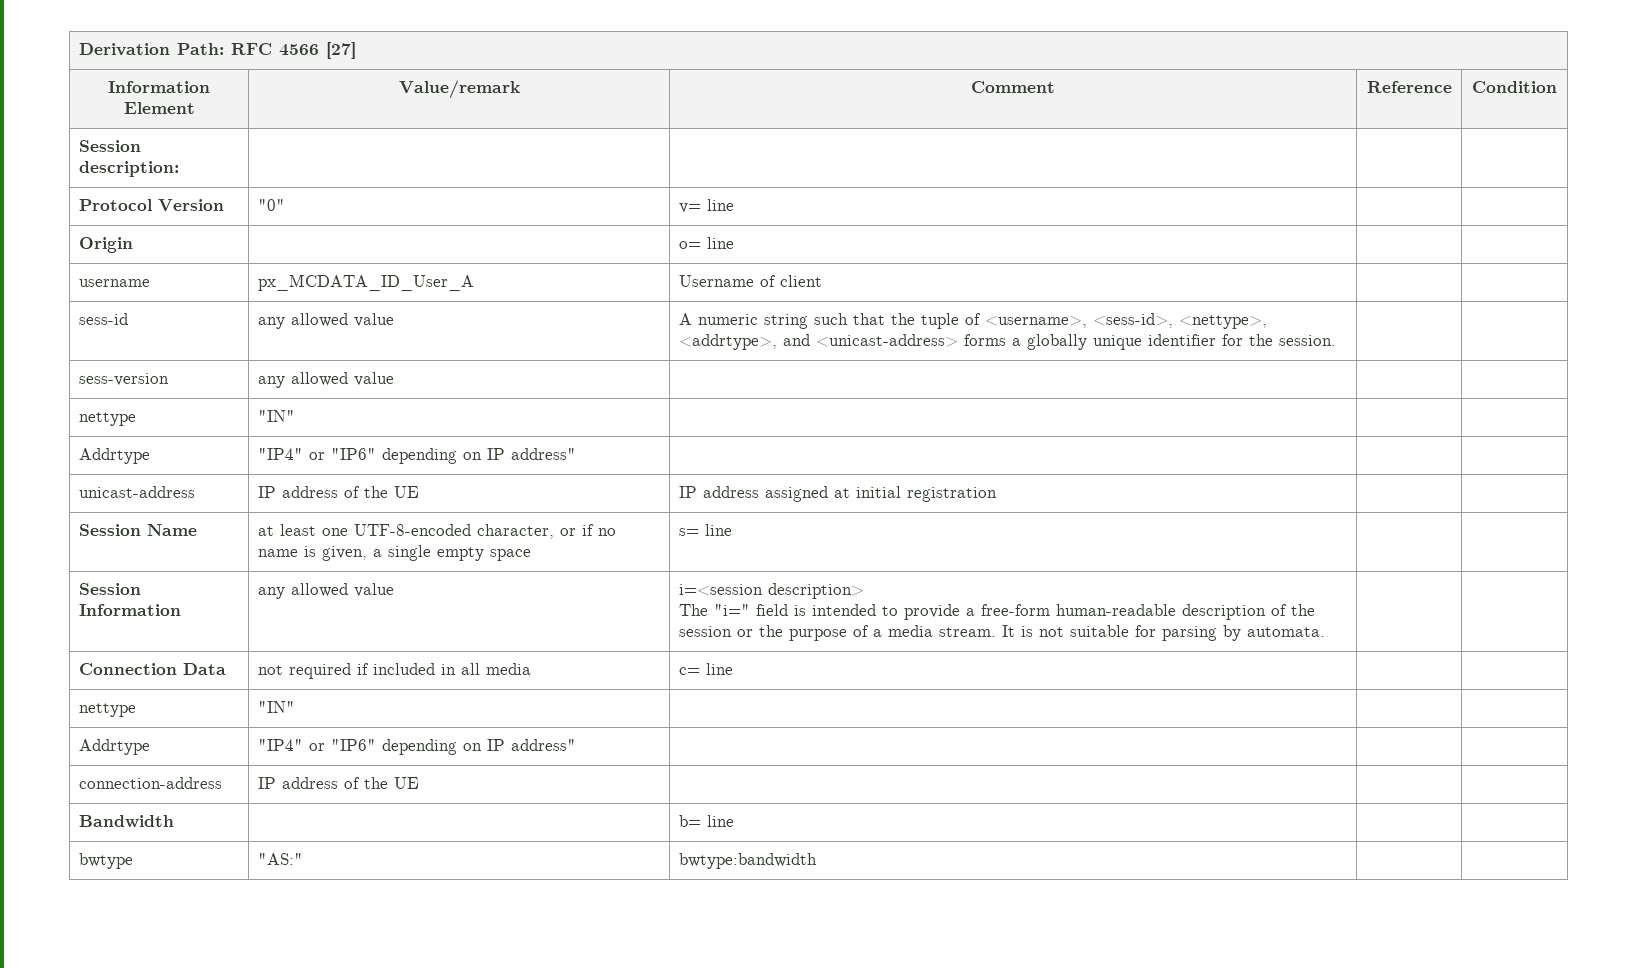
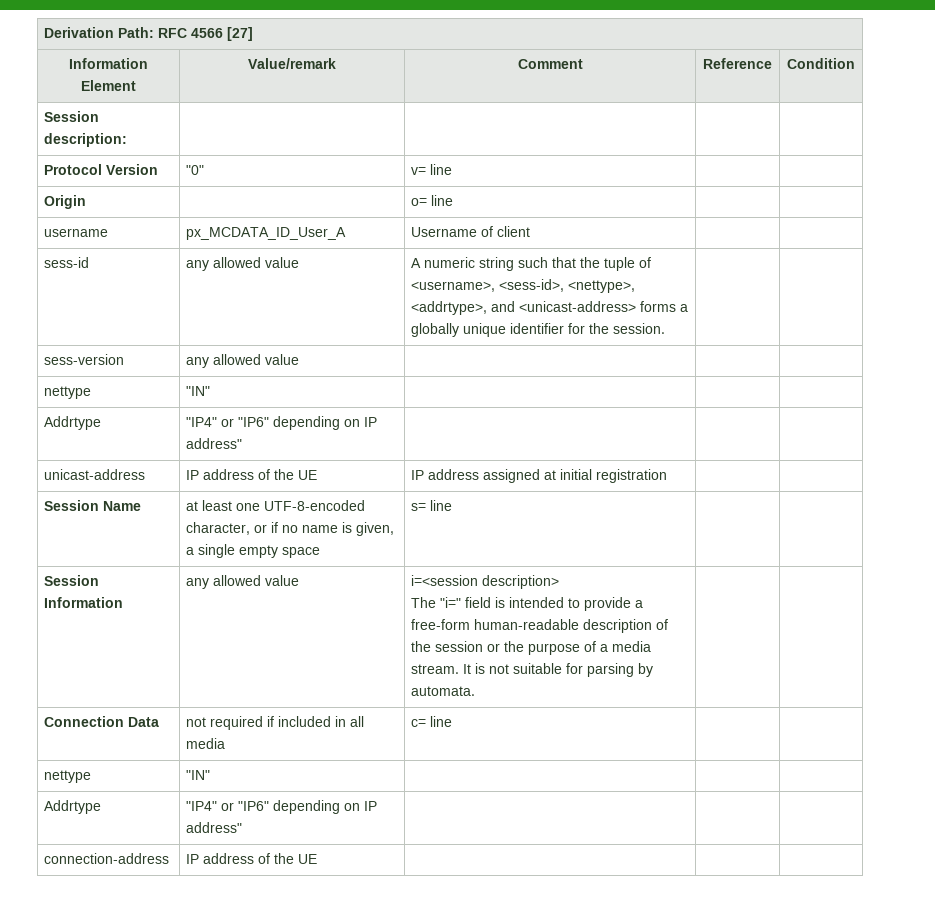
[78,815,174,828] [678,815,734,827] [78,853,133,869] [257,853,303,865] [678,853,817,869] // Bandwidth | | b= line | | // bwtype | "AS:" | bwtype:bandwidth | | -> (317, 859) none

